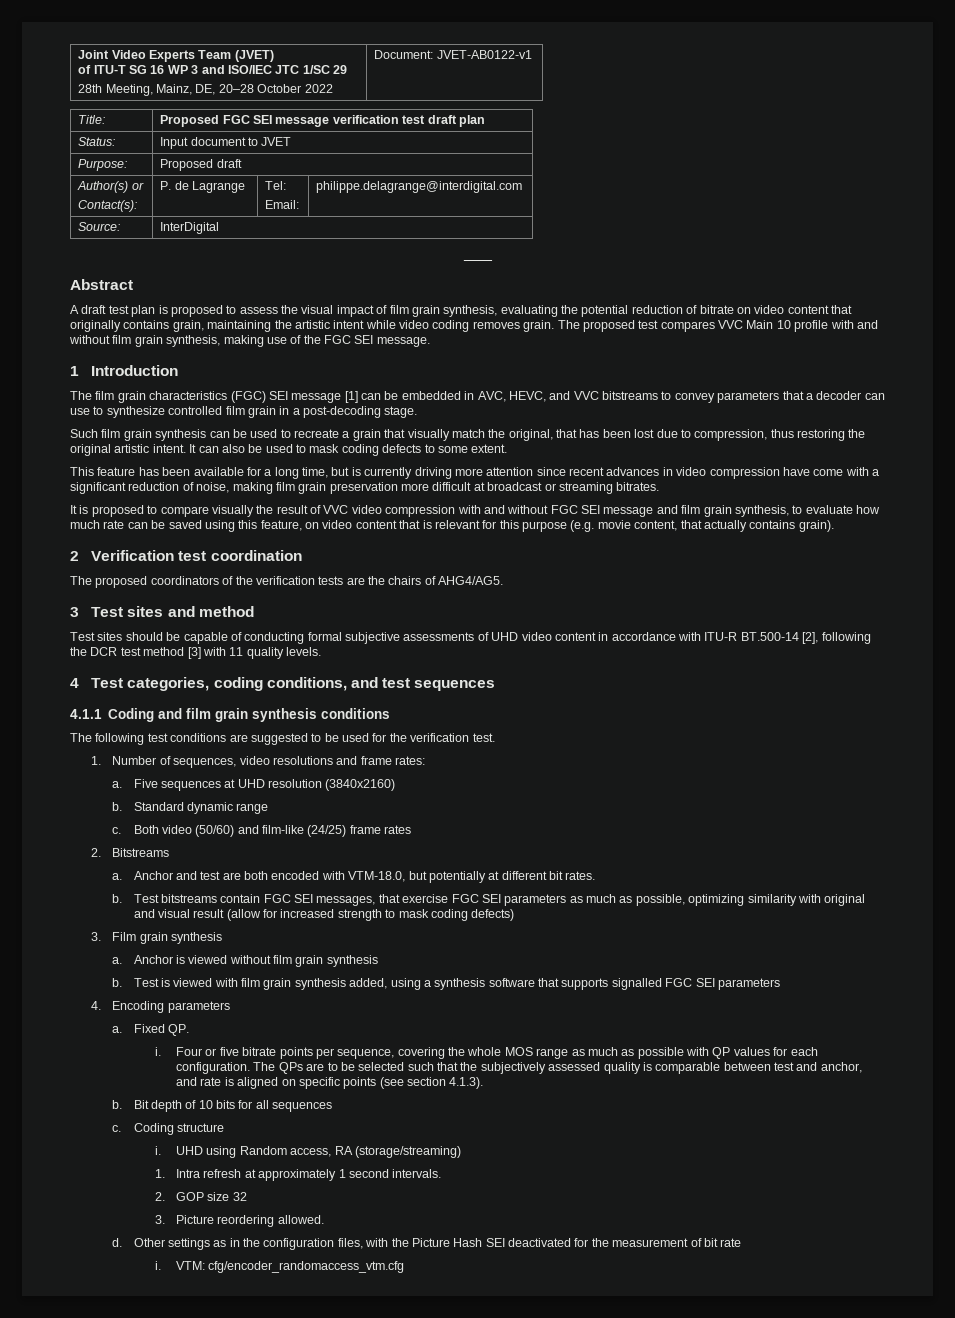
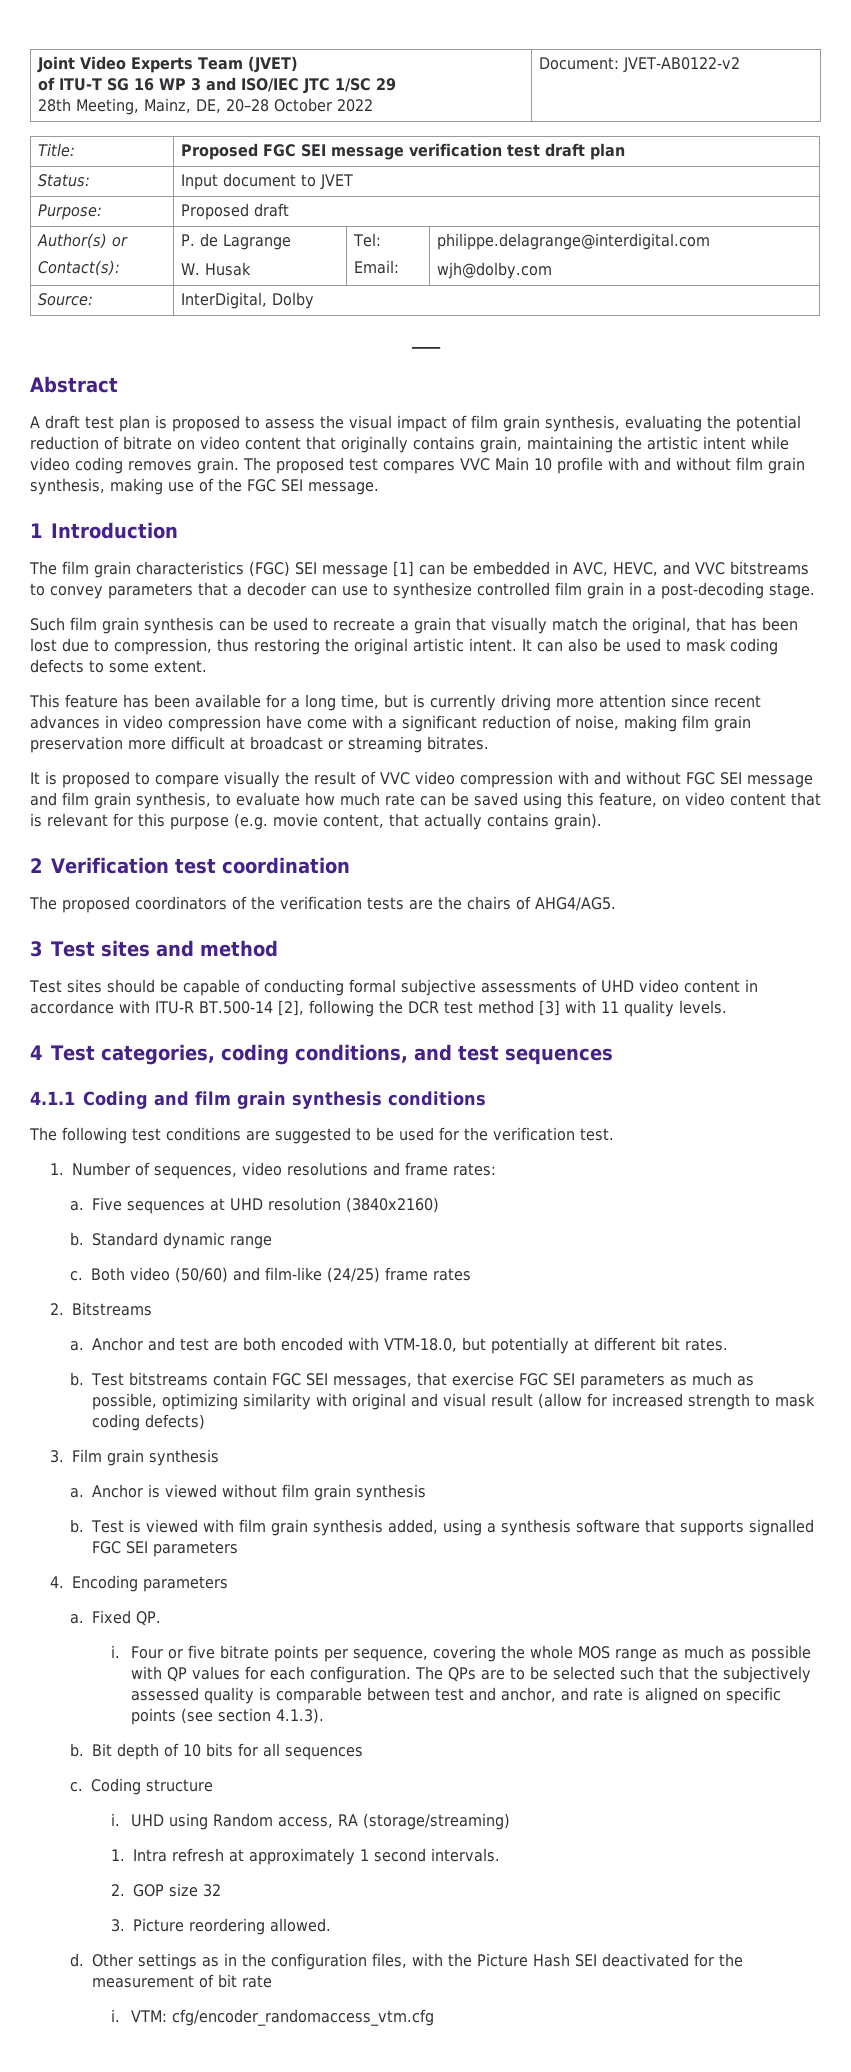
[436,50,532,59] JVET-AB0122-v1 -> [623,57,741,73] JVET-AB0122-v2
(246, 187) none -> [181,262,252,276] // W. Husak
(523, 187) none -> [437,262,553,279] // wjh@dolby.com
[160,222,220,234] InterDigital -> [181,292,315,309] InterDigital, Dolby

